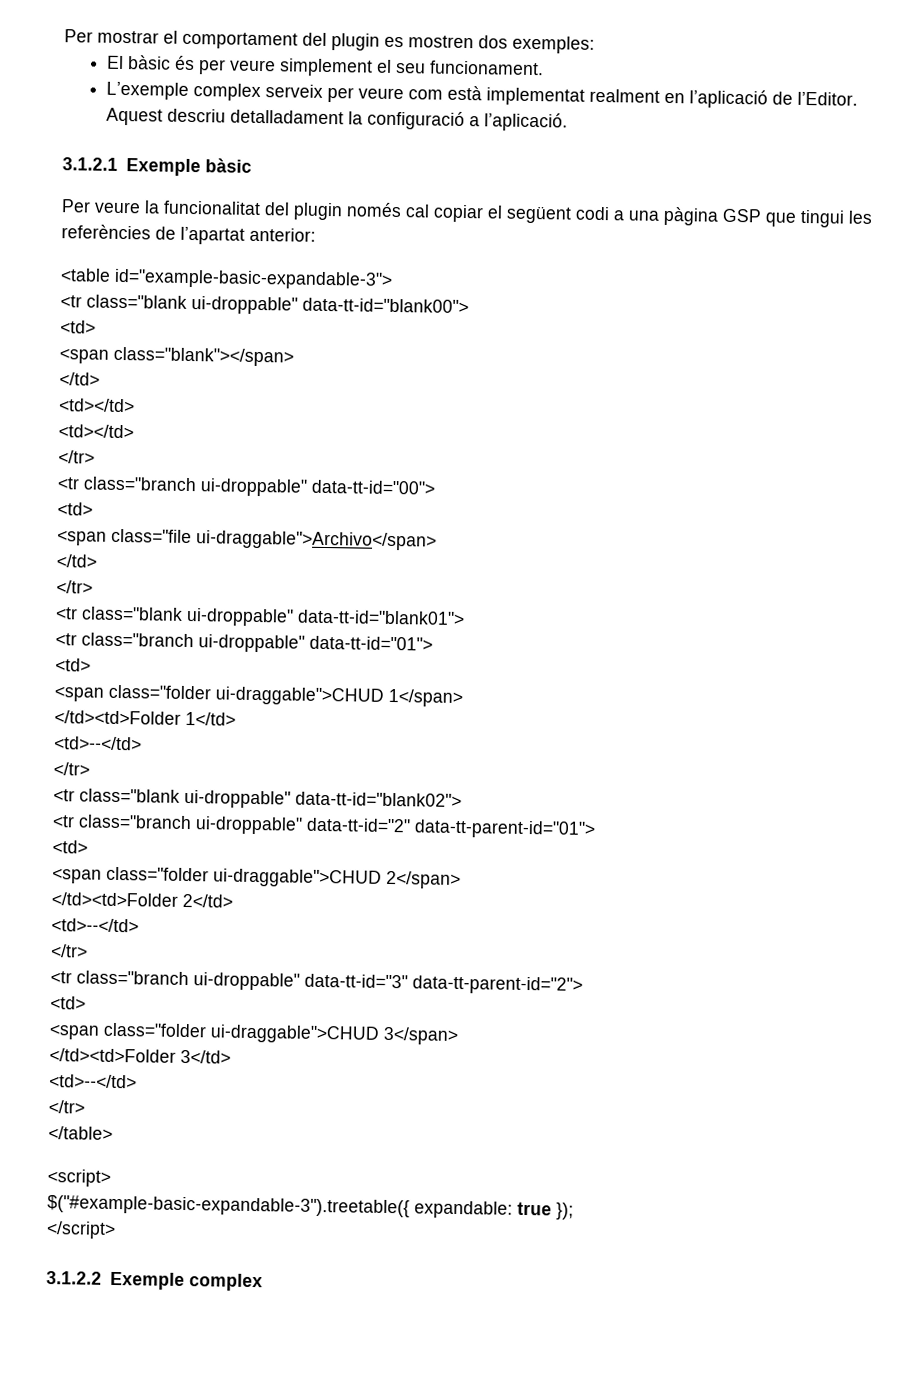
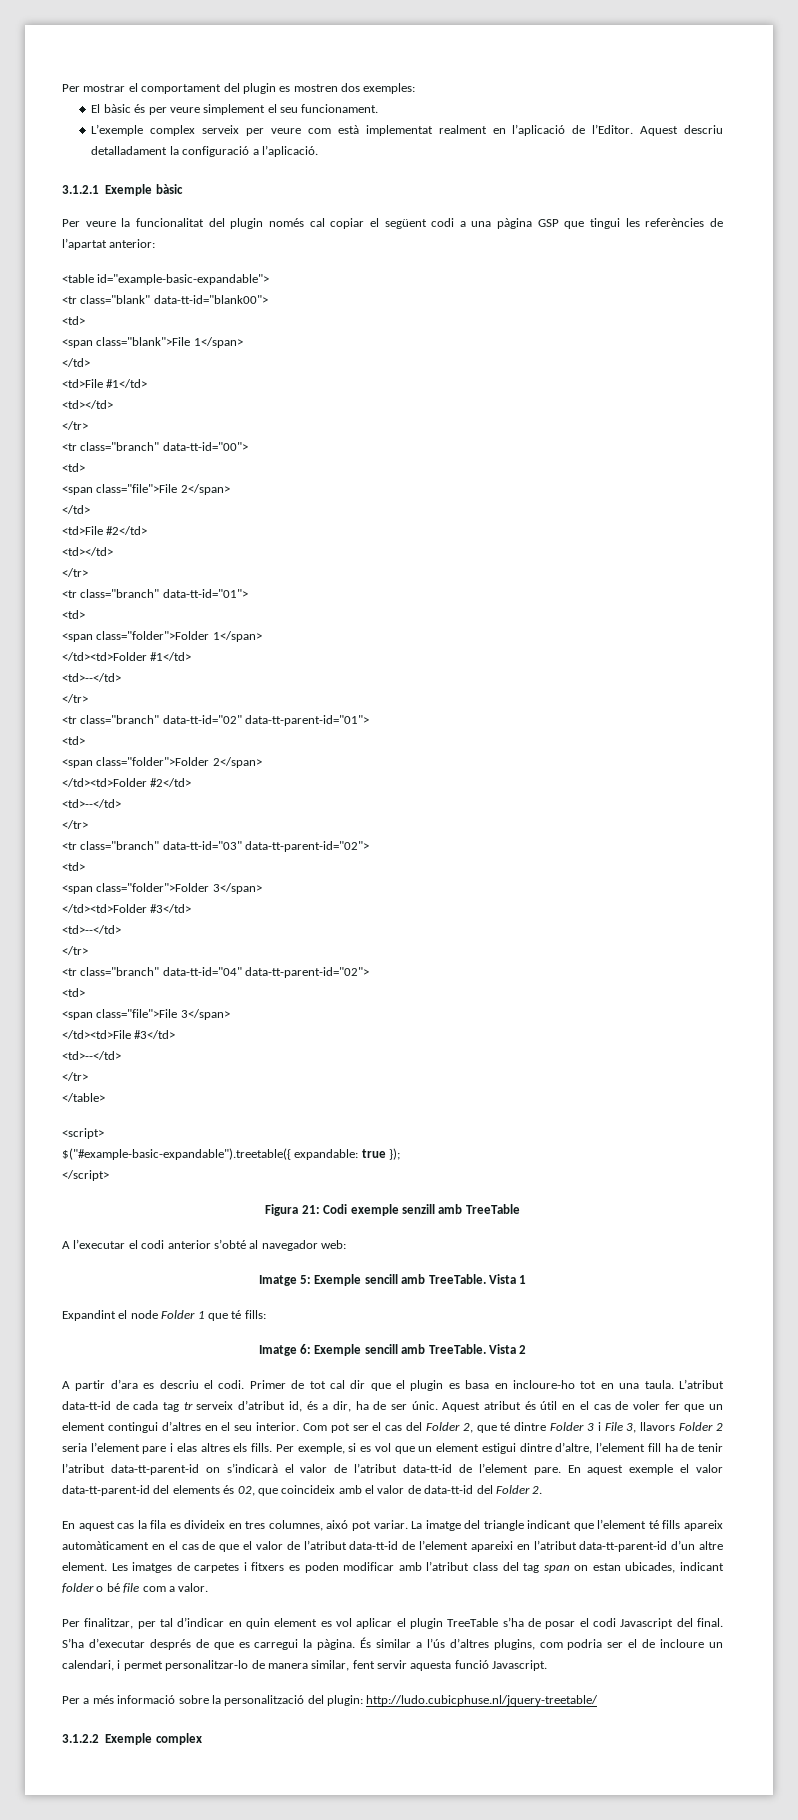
[114,268,393,290] [60,294,298,315] id="example-basic-expandable-3"> // <tr class="blank ui-droppable" -> [97,274,270,285] [62,295,151,304] id="example-basic-expandable"> // <tr class="blank"
[113,346,294,367] [59,372,100,386] [59,398,135,413] [58,424,134,439] [58,450,95,464] [57,476,308,497] class="blank"></span> // </td> // <td></td> // <td></td> // </tr> // <tr class="branch ui-droppable" -> [96,337,243,348] [62,358,90,367] [62,379,148,388] [62,400,113,409] [62,421,88,430] [62,442,160,451] class="blank">File 1</span> // </td> // <td>File #1</td> // <td></td> // </tr> // <tr class="branch"
[111,528,437,551] [56,554,97,568] [56,580,93,594] [55,606,465,627] [55,632,305,653] class="file ui-draggable">Archivo</span> // </td> // </tr> // <tr class="blank ui-droppable" data-tt-id="blank01"> // <tr class="branch ui-droppable" -> [96,484,230,495] [62,505,90,514] [62,526,148,535] [62,547,113,556] [62,568,88,577] [62,589,160,598] class="file">File 2</span> // </td> // <td>File #2</td> // <td></td> // </tr> // <tr class="branch"
[108,684,384,706] class="folder ui-draggable">CHUD -> [96,631,210,640] class="folder">Folder
[185,711,236,726] [54,736,142,751] [53,762,90,776] [53,788,462,809] [52,814,411,835] 1</td> // <td>--</td> // </tr> // <tr class="blank ui-droppable" data-tt-id="blank02"> // <tr class="branch ui-droppable" data-tt-id="2" -> [150,652,192,661] [62,673,121,682] [62,694,88,703] [62,715,242,724] #1</td> // <td>--</td> // </tr> // <tr class="branch" data-tt-id="02"
[106,866,382,888] class="folder ui-draggable">CHUD -> [96,757,210,766] class="folder">Folder
[182,893,233,908] [51,918,139,933] [50,944,88,958] [50,970,583,995] [50,996,86,1010] [49,1022,380,1044] 2</td> // <td>--</td> // </tr> // <tr class="branch ui-droppable" data-tt-id="3" data-tt-parent-id="2"> // <td> // <span class="folder ui-draggable">CHUD -> [150,778,192,787] [62,799,121,808] [62,820,88,829] [62,841,370,852] [62,862,85,871] [62,883,210,894] #2</td> // <td>--</td> // </tr> // <tr class="branch" data-tt-id="03" data-tt-parent-id="02"> // <td> // <span class="folder">Folder
[180,1049,231,1064] 3</td> -> [150,904,192,913] [62,925,121,934] [62,946,88,955] [62,967,370,978] [62,988,85,997] [62,1009,230,1020] [62,1030,176,1039] #3</td> // <td>--</td> // </tr> // <tr class="branch" data-tt-id="04" data-tt-parent-id="02"> // <td> // <span class="file">File 3</span> // </td><td>File #3</td>
[47,1195,410,1218] $("#example-basic-expandable-3").treetable({ -> [62,1148,291,1160] $("#example-basic-expandable").treetable({
(116, 1230) none -> [265,1204,520,1216] [62,1239,346,1251] [258,1274,527,1286] [62,1310,266,1321] [258,1344,527,1356] [62,1379,725,1391] [62,1400,724,1412] [62,1421,723,1433] [62,1442,724,1454] [62,1463,723,1475] [62,1485,543,1496] [62,1519,723,1531] [62,1540,724,1552] [62,1561,724,1573] [62,1583,209,1593] [62,1617,724,1629] [62,1637,724,1650] [62,1660,548,1671] [62,1695,599,1706] // Figura 21: Codi exemple senzill amb TreeTable // A l’executar el codi anterior s’obté al navegador web: // Imatge 5: Exemple sencill amb TreeTable. Vista 1 // Expandint el node Folder 1 que té fills: // Imatge 6: Exemple sencill amb TreeTable. Vista 2 // A partir d’ara es descriu el codi. Primer de tot cal dir que el plugin es basa en incloure-ho tot en una taula. L’atribut data-tt-id de cada tag tr serveix d’atribut id, és a dir, ha de ser únic. Aquest atribut és útil en el cas de voler fer que un element contingui d’altres en el seu interior. Com pot ser el cas del Folder 2, que té dintre Folder 3 i File 3, llavors Folder 2 seria l’element pare i elas altres els fills. Per exemple, si es vol que un element estigui dintre d’altre, l’element fill ha de tenir l’atribut data-tt-parent-id on s’indicarà el valor de l’atribut data-tt-id de l’element pare. En aquest exemple el valor data-tt-parent-id del elements és 02, que coincideix amb el valor de data-tt-id del Folder 2. // En aquest cas la fila es divideix en tres columnes, aixó pot variar. La imatge del triangle indicant que l’element té fills apareix automàticament en el cas de que el valor de l’atribut data-tt-id de l’element apareixi en l’atribut data-tt-parent-id d’un altre element. Les imatges de carpetes i fitxers es poden modificar amb l’atribut class del tag span on estan ubicades, indicant folder o bé file com a valor. // Per finalitzar, per tal d’indicar en quin element es vol aplicar el plugin TreeTable s’ha de posar el codi Javascript del final. S’ha d’executar després de que es carregui la pàgina. És similar a l’ús d’altres plugins, com podria ser el de incloure un calendari, i permet personalitzar-lo de manera similar, fent servir aquesta funció Javascript. // Per a més informació sobre la personalització del plugin: http://ludo.cubicphuse.nl/jquery-treetable/

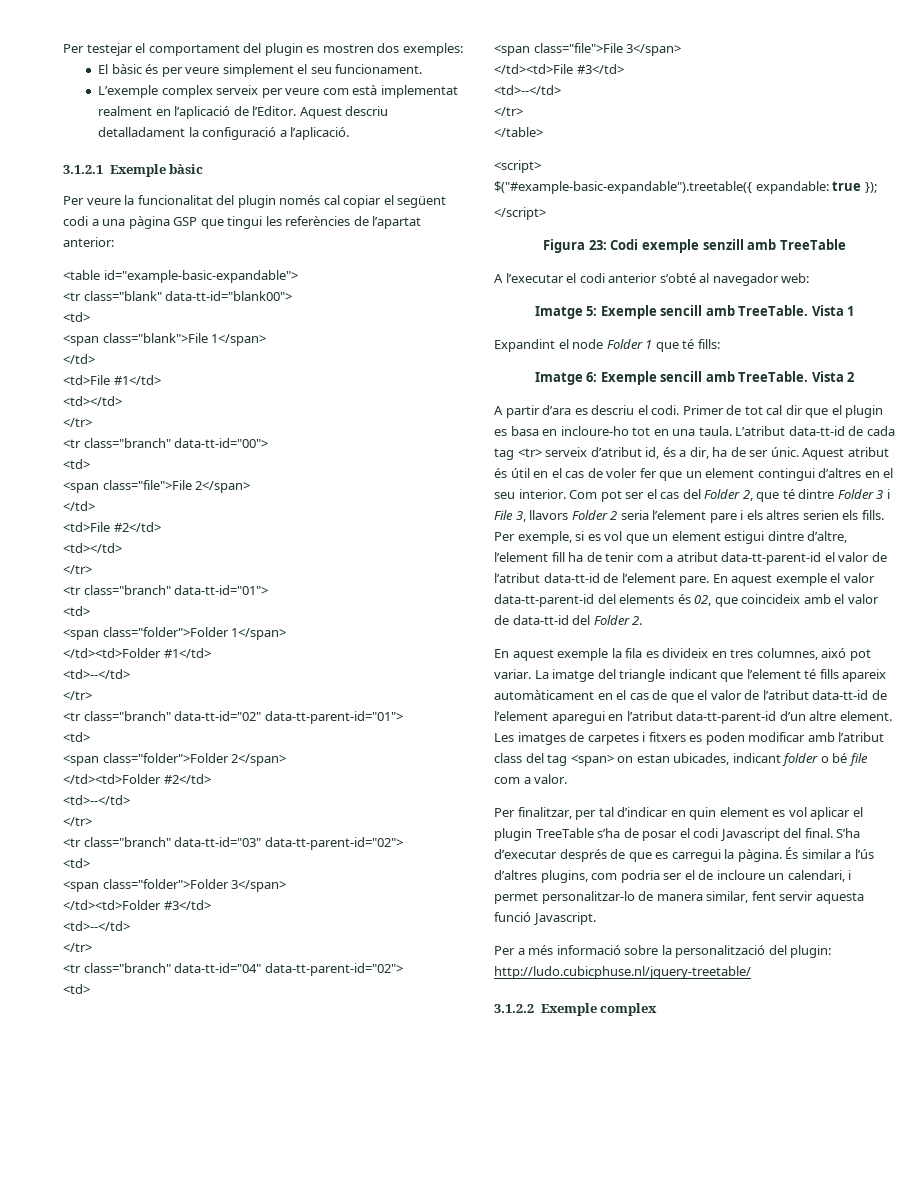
[62,84,126,92] Per mostrar -> [63,43,133,56] Per testejar
[301,1205,320,1214] 21: -> [588,240,607,250] 23:
[183,1402,193,1410] tr -> [517,448,542,457] <tr>
[176,1443,230,1452] elas altres -> [746,510,839,520] els altres serien
[62,1463,278,1475] l’atribut data-tt-parent-id on s’indicarà -> [636,552,822,565] com a atribut data-tt-parent-id
[117,1523,135,1529] cas -> [557,648,609,661] exemple
[470,1541,513,1552] apareixi -> [551,711,605,724] aparegui
[543,1565,570,1573] span -> [570,755,614,766] <span>

